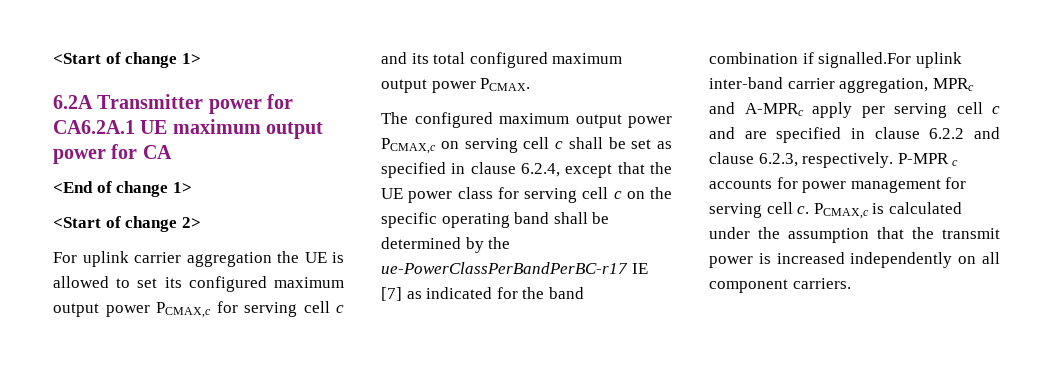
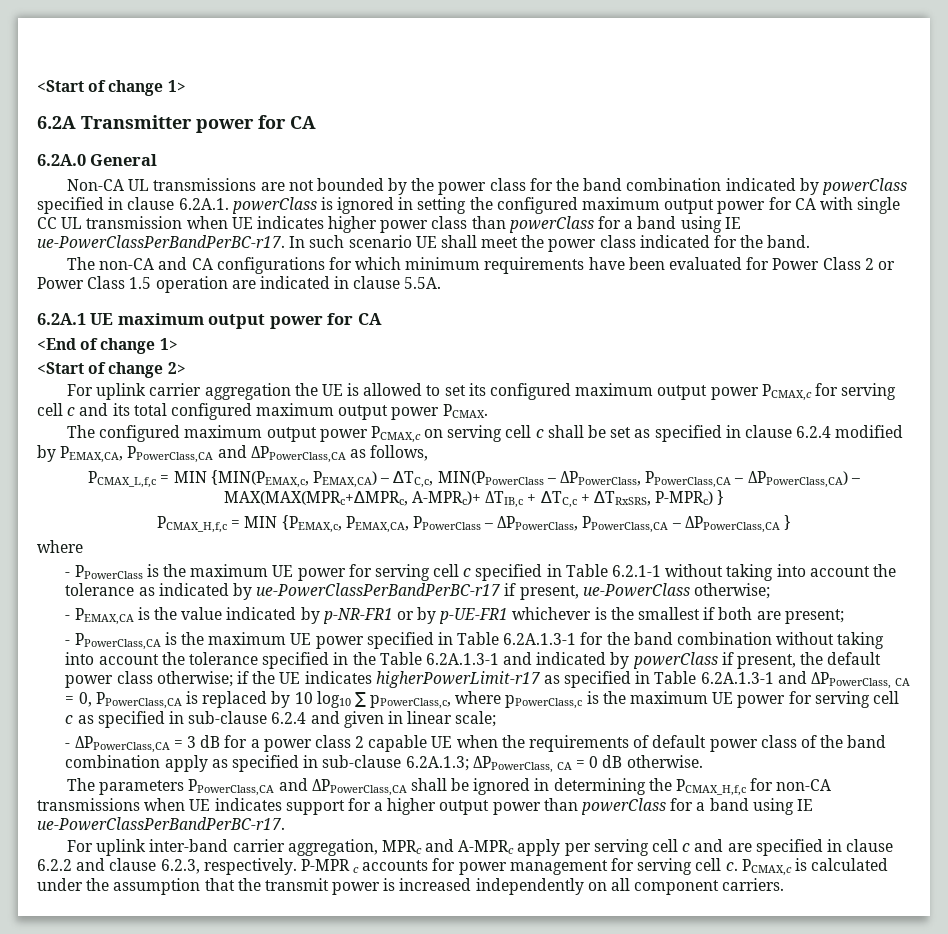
[53,120,135,134] CA6.2A.1 -> [290,116,316,129] [37,154,158,166] [66,178,907,195] [37,197,901,214] [37,216,741,233] [37,235,811,252] [66,257,895,274] [37,276,442,293] [37,313,86,325] CA // 6.2A.0 General // Non-CA UL transmissions are not bounded by the power class for the band combination indicated by powerClass specified in clause 6.2A.1. powerClass is ignored in setting the configured maximum output power for CA with single CC UL transmission when UE indicates higher power class than powerClass for a band using IE ue-PowerClassPerBandPerBC-r17. In such scenario UE shall meet the power class indicated for the band. // The non-CA and CA configurations for which minimum requirements have been evaluated for Power Class 2 or Power Class 1.5 operation are indicated in clause 5.5A. // 6.2A.1
[521,162,672,178] [381,187,672,203] [381,212,610,228] [381,237,511,253] [381,262,648,274] [381,287,584,301] [709,52,912,68] 6.2.4, except that the UE power class for serving cell c on the specific operating band shall be determined by the ue-PowerClassPerBandPerBC-r17 IE [7] as indicated for the band combination if signalled.For -> [796,425,904,438] [37,445,429,463] [88,470,860,488] [223,490,725,508] [156,515,792,533] [37,540,83,553] [65,564,896,581] [65,583,770,600] [65,607,844,625] [65,632,885,650] [65,652,882,669] [65,671,911,689] [65,691,899,709] [65,711,497,728] [65,735,887,753] [65,755,703,773] [66,778,832,796] [37,798,813,815] [37,817,285,831] [66,840,93,852] 6.2.4 modified by PEMAX,CA, PPowerClass,CA and ΔPPowerClass,CA as follows, // PCMAX_L,f,c = MIN {MIN(PEMAX,c, PEMAX,CA) – ∆TC,c, MIN(PPowerClass – ΔPPowerClass, PPowerClass,CA – ΔPPowerClass,CA) – MAX(MAX(MPRc+∆MPRc, A-MPRc)+ ΔTIB,c + ∆TC,c + ∆TRxSRS, P-MPRc) } // PCMAX_H,f,c = MIN {PEMAX,c, PEMAX,CA, PPowerClass – ΔPPowerClass, PPowerClass,CA – ΔPPowerClass,CA } // where // - PPowerClass is the maximum UE power for serving cell c specified in Table 6.2.1-1 without taking into account the tolerance as indicated by ue-PowerClassPerBandPerBC-r17 if present, ue-PowerClass otherwise; // - PEMAX,CA is the value indicated by p-NR-FR1 or by p-UE-FR1 whichever is the smallest if both are present; // - PPowerClass,CA is the maximum UE power specified in Table 6.2A.1.3-1 for the band combination without taking into account the tolerance specified in the Table 6.2A.1.3-1 and indicated by powerClass if present, the default power class otherwise; if the UE indicates higherPowerLimit-r17 as specified in Table 6.2A.1.3-1 and ΔPPowerClass, CA = 0, PPowerClass,CA is replaced by 10 log10 ∑ pPowerClass,c, where pPowerClass,c is the maximum UE power for serving cell c as specified in sub-clause 6.2.4 and given in linear scale; // - ΔPPowerClass,CA = 3 dB for a power class 2 capable UE when the requirements of default power class of the band combination apply as specified in sub-clause 6.2A.1.3; ΔPPowerClass, CA = 0 dB otherwise. // The parameters PPowerClass,CA and ΔPPowerClass,CA shall be ignored in determining the PCMAX_H,f,c for non-CA transmissions when UE indicates support for a higher output power than powerClass for a band using IE ue-PowerClassPerBandPerBC-r17. // For

